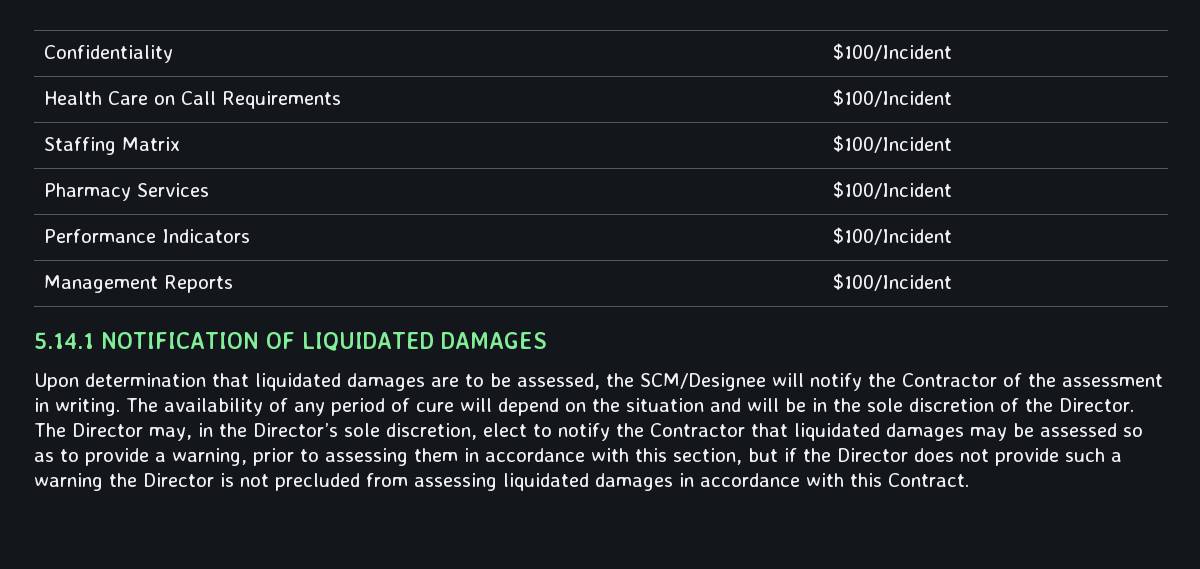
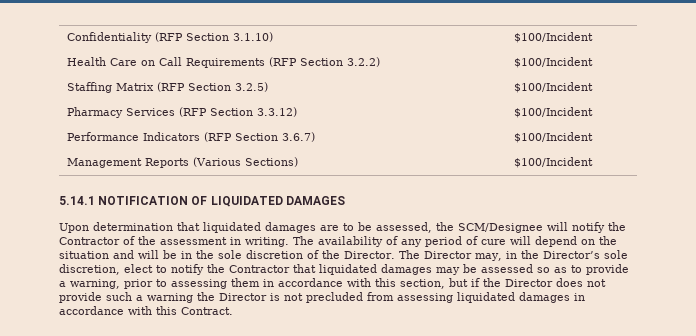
(174, 54) none -> [154,32,273,42] (RFP Section 3.1.10)
(342, 100) none -> [268,57,380,67] (RFP Section 3.2.2)
(181, 144) none -> [156,82,268,92] (RFP Section 3.2.5)
(210, 190) none -> [178,107,297,117] (RFP Section 3.3.12)
(251, 236) none -> [203,132,315,142] (RFP Section 3.6.7)
(234, 284) none -> [192,157,298,167] (Various Sections)

